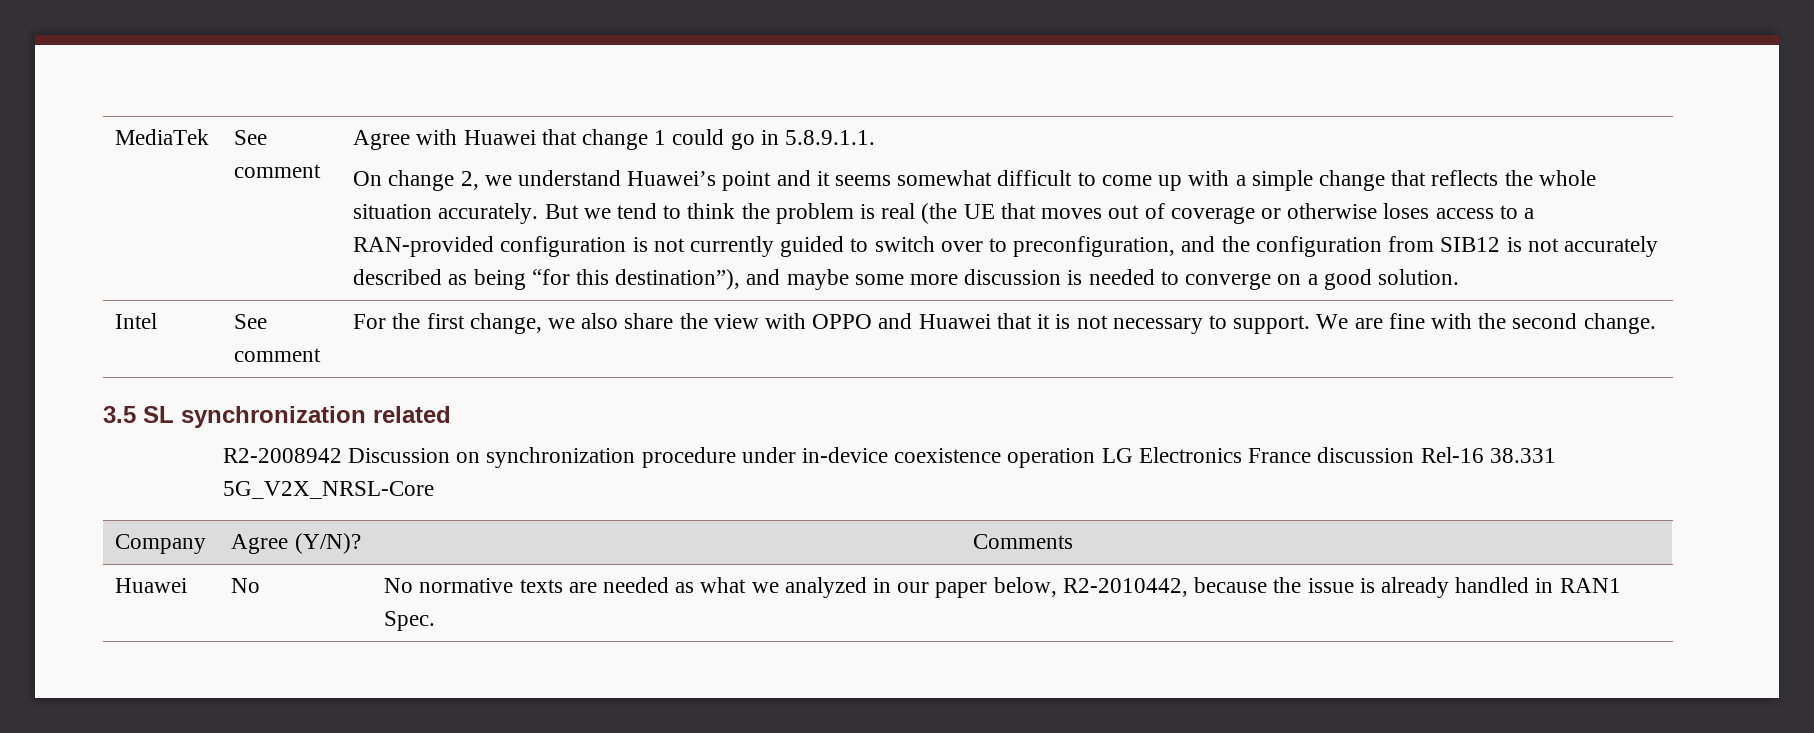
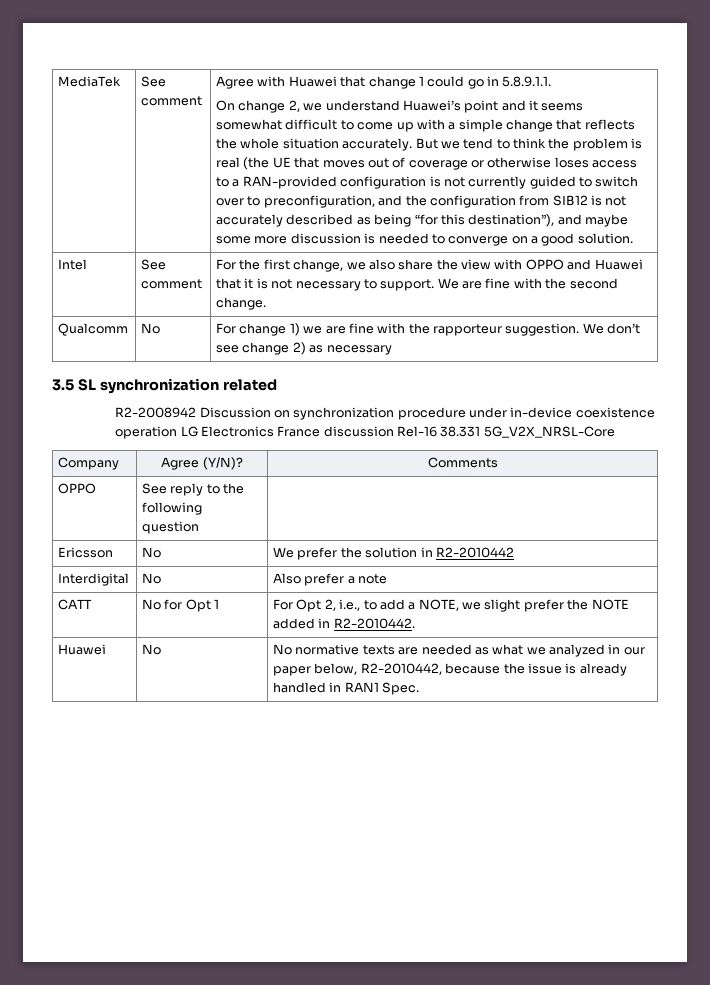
(1656, 323) none -> [58,323,129,336] [141,323,161,334] [216,323,641,336] [216,342,392,355] // Qualcomm | No | For change 1) we are fine with the rapporteur suggestion. We don’t see change 2) as necessary
(1073, 541) none -> [58,483,97,494] [142,483,245,496] [142,502,203,515] [142,521,200,534] [58,547,114,558] [142,547,162,558] [273,547,514,560] [58,573,130,586] [142,573,162,584] [273,573,388,586] [58,599,93,610] [142,599,220,612] [273,599,629,612] [273,618,415,629] // OPPO | See reply to the following question | // Ericsson | No | We prefer the solution in R2-2010442 // Interdigital | No | Also prefer a note // CATT | No for Opt 1 | For Opt 2, i.e., to add a NOTE, we slight prefer the NOTE added in R2-2010442.

